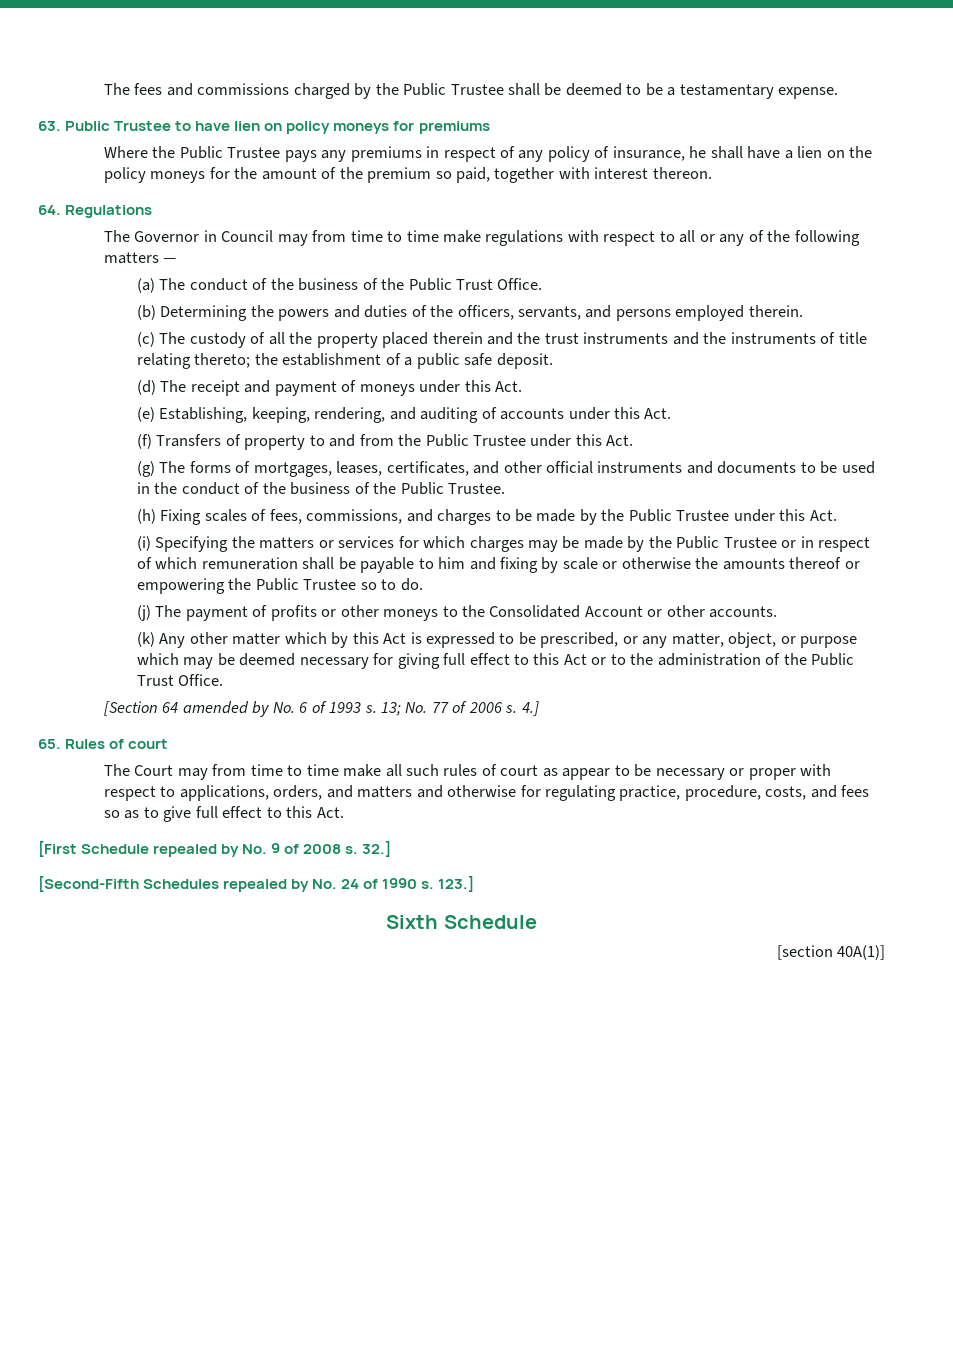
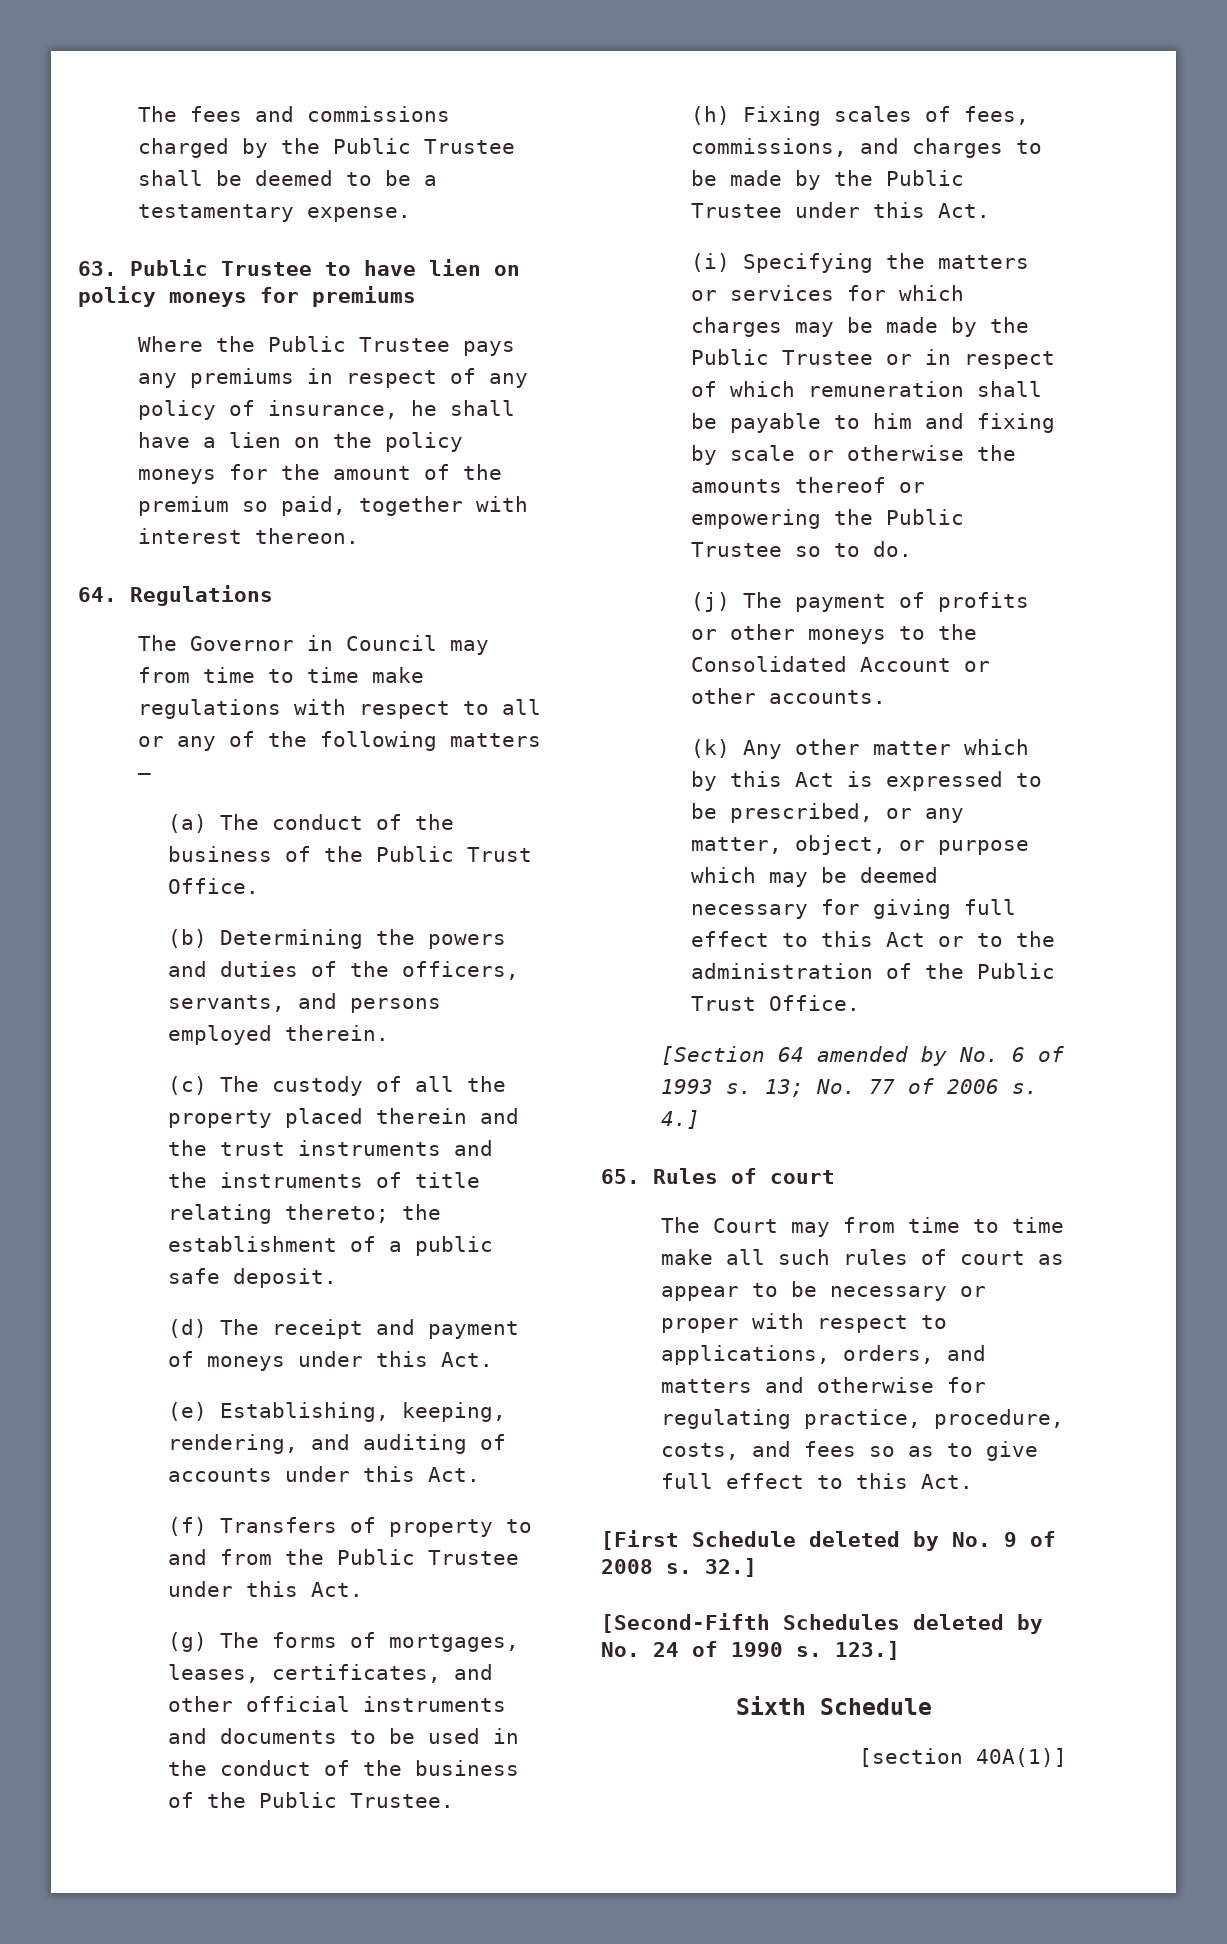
[153,844,218,857] repealed -> [809,1531,900,1547] deleted
[223,879,288,892] repealed -> [913,1614,1004,1630] deleted

